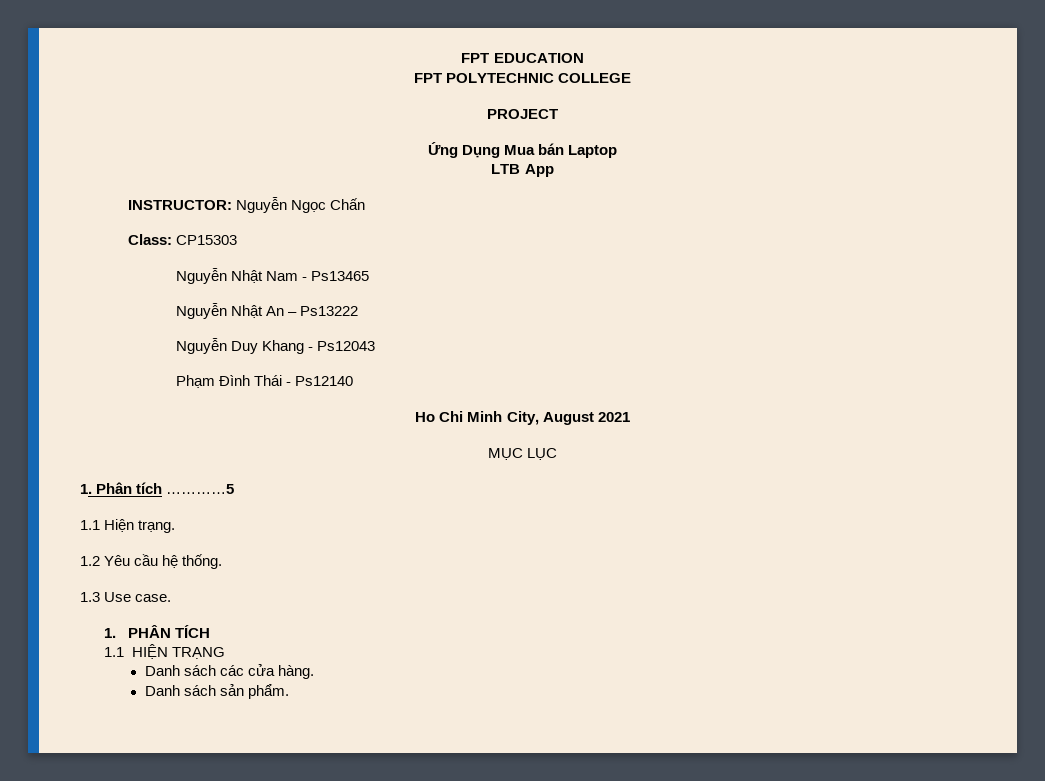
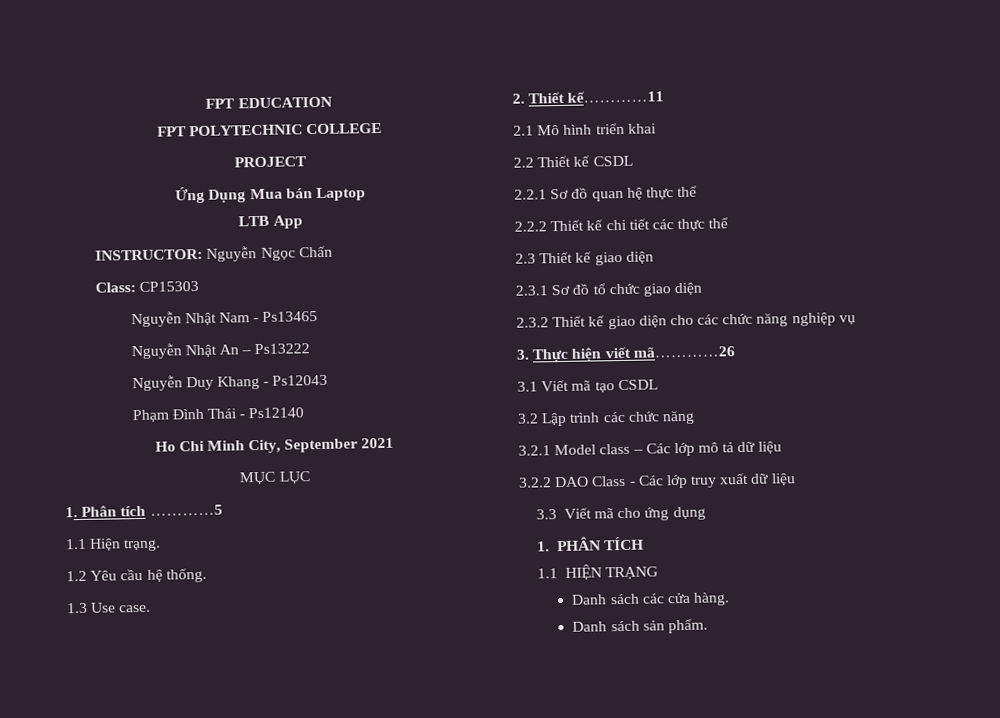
[542,412,594,425] August -> [284,438,359,453] September
(172, 598) none -> [512,90,665,104] [513,122,657,136] [513,155,633,168] [514,185,698,202] [514,217,729,232] [515,251,654,266] [515,282,703,297] [516,312,856,330] [516,346,735,363] [517,379,658,393] [517,409,695,427] [518,441,782,457] [518,472,796,489] [536,506,706,521] // 2. Thiết kế…………11 // 2.1 Mô hình triển khai // 2.2 Thiết kế CSDL // 2.2.1 Sơ đồ quan hệ thực thể // 2.2.2 Thiết kế chi tiết các thực thể // 2.3 Thiết kế giao diện // 2.3.1 Sơ đồ tổ chức giao diện // 2.3.2 Thiết kế giao diện cho các chức năng nghiệp vụ // 3. Thực hiện viết mã…………26 // 3.1 Viết mã tạo CSDL // 3.2 Lập trình các chức năng // 3.2.1 Model class – Các lớp mô tả dữ liệu // 3.2.2 DAO Class - Các lớp truy xuất dữ liệu // 3.3 Viết mã cho ứng dụng

